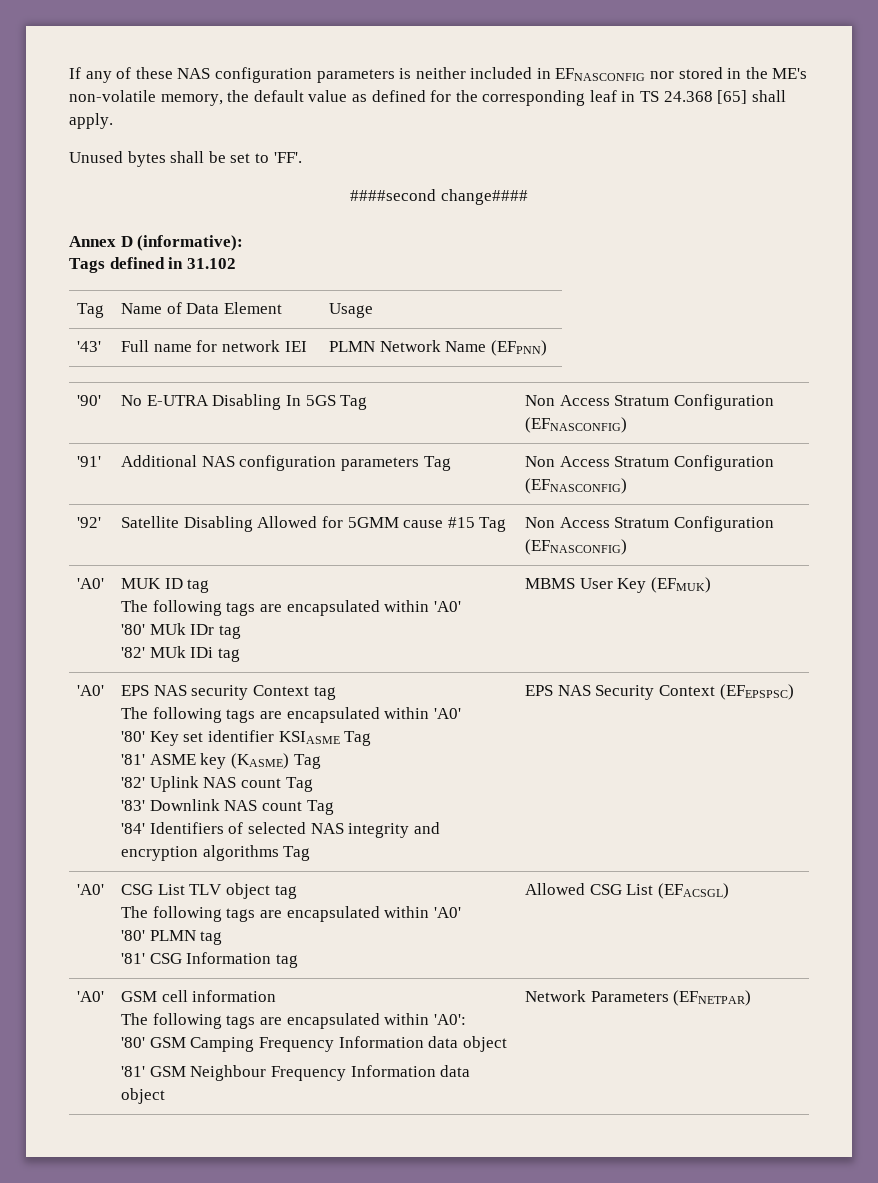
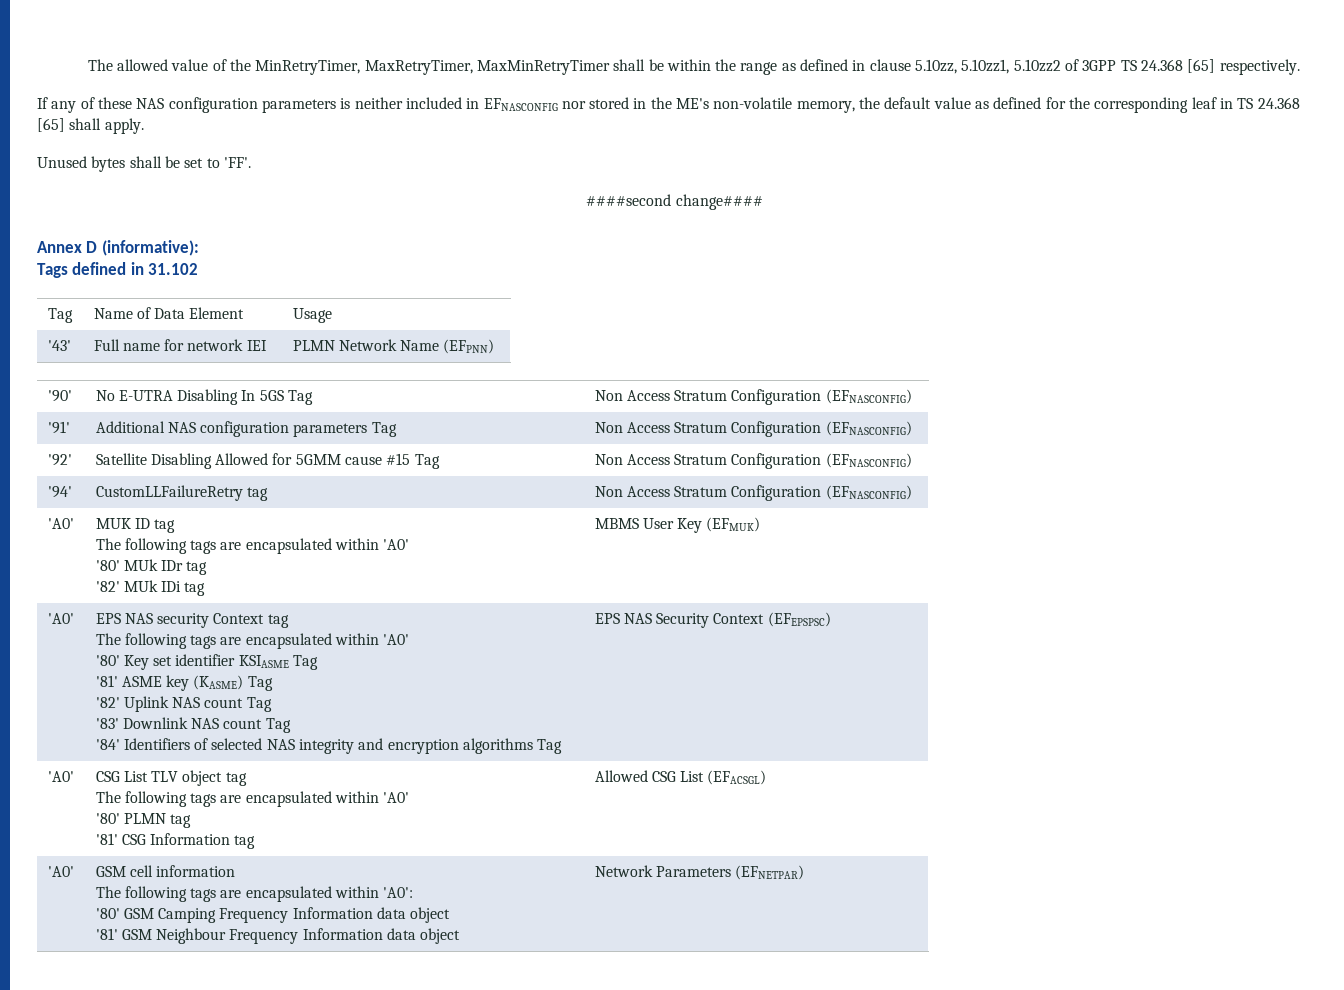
(69, 73) none -> [87,59,1300,75] The allowed value of the MinRetryTimer, MaxRetryTimer, MaxMinRetryTimer shall be within the range as defined in clause 5.10zz, 5.10zz1, 5.10zz2 of 3GPP TS 24.368 [65] respectively. //
(628, 547) none -> [47,486,72,498] [95,485,268,501] [594,485,912,501] // '94' | CustomLLFailureRetry tag | Non Access Stratum Configuration (EFNASCONFIG)

